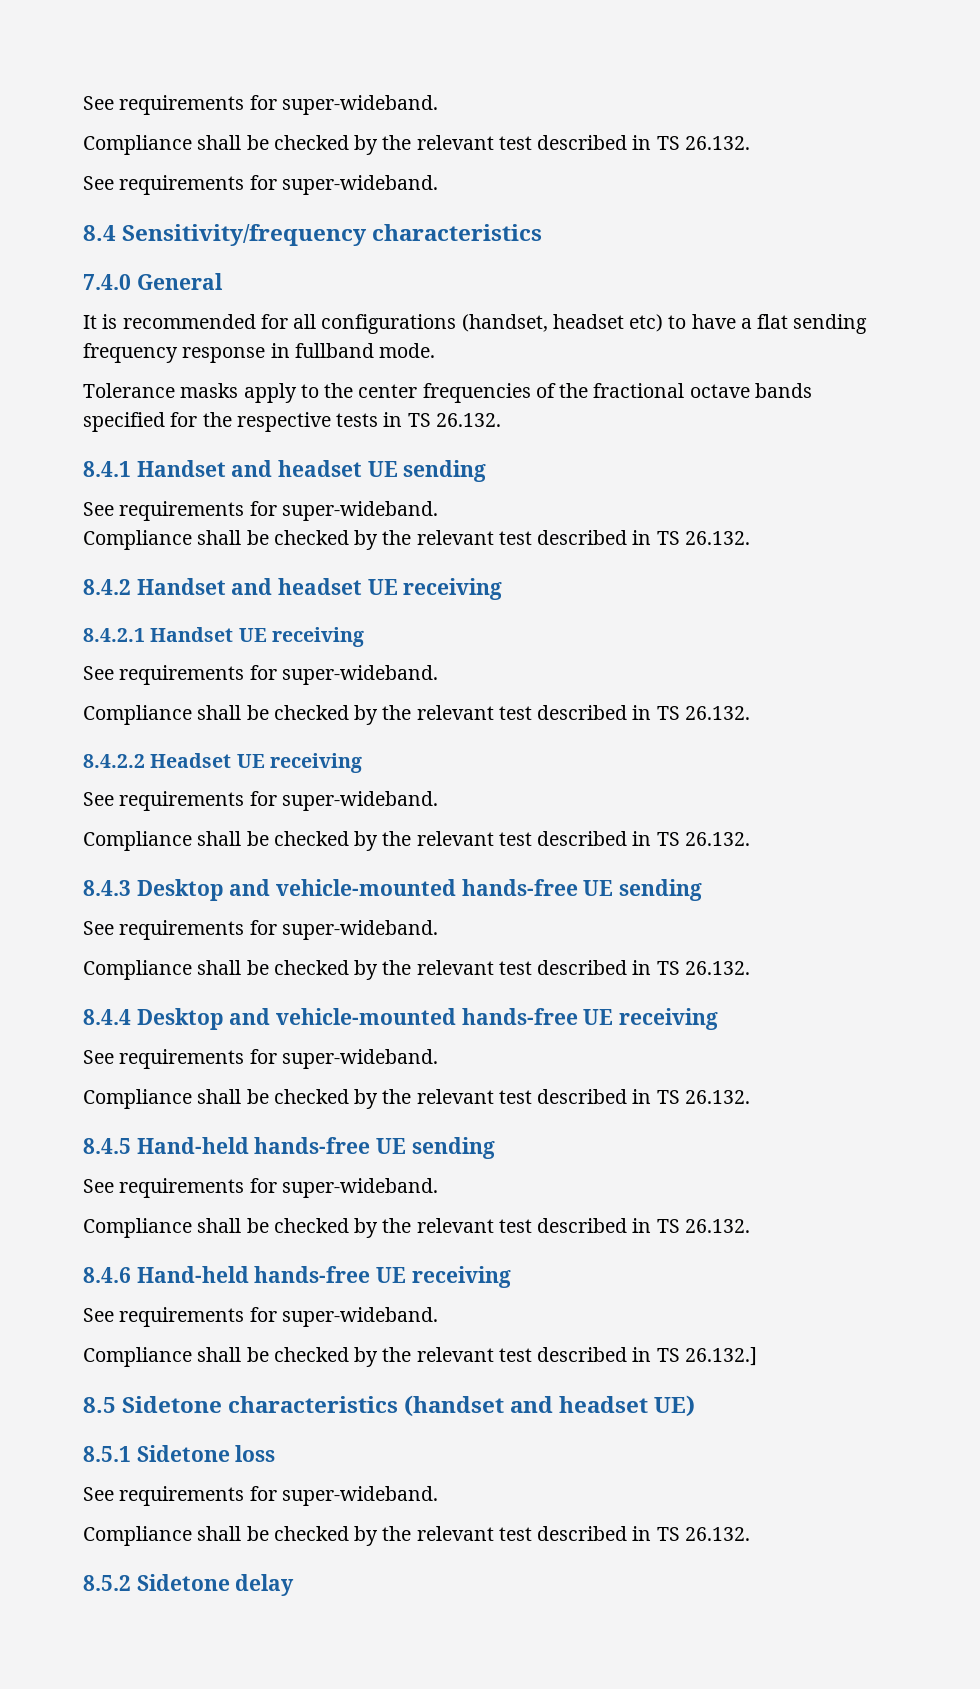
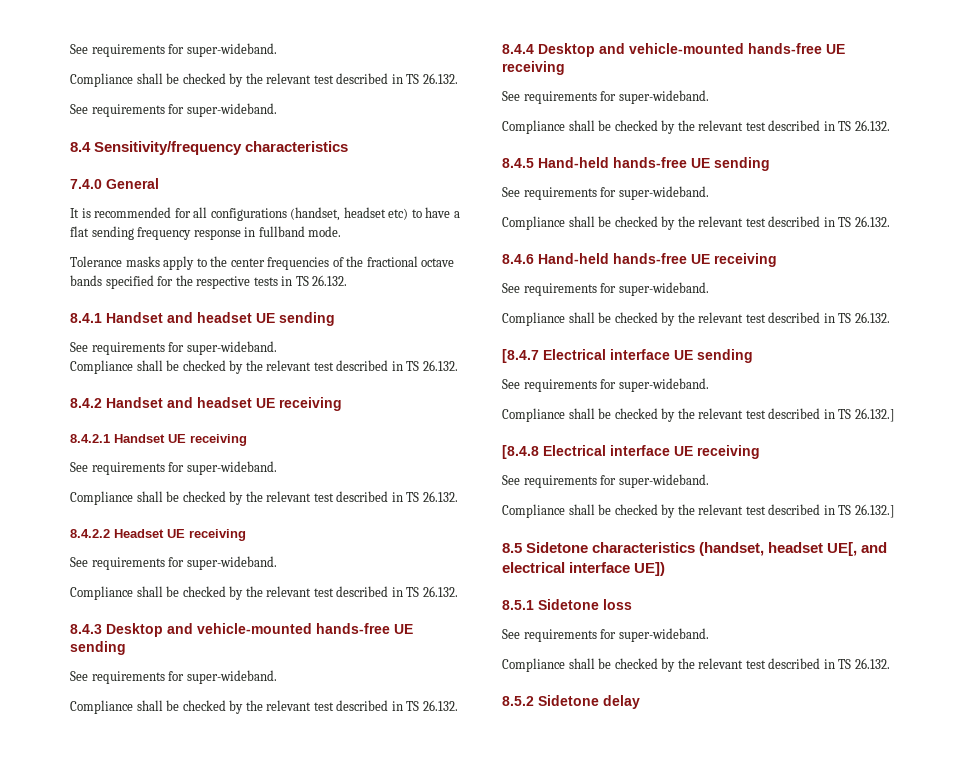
(438, 1317) none -> [502,312,890,326] [502,349,753,363] [502,378,709,392] [502,408,895,422] [502,445,760,459] [502,474,709,488] // Compliance shall be checked by the relevant test described in TS 26.132. // [8.4.7 Electrical interface UE sending // See requirements for super-wideband. // Compliance shall be checked by the relevant test described in TS 26.132.] // [8.4.8 Electrical interface UE receiving // See requirements for super-wideband.
[404,1395,696,1417] (handset and headset UE) -> [699,542,888,556] [502,562,666,576] (handset, headset UE[, and electrical interface UE])

